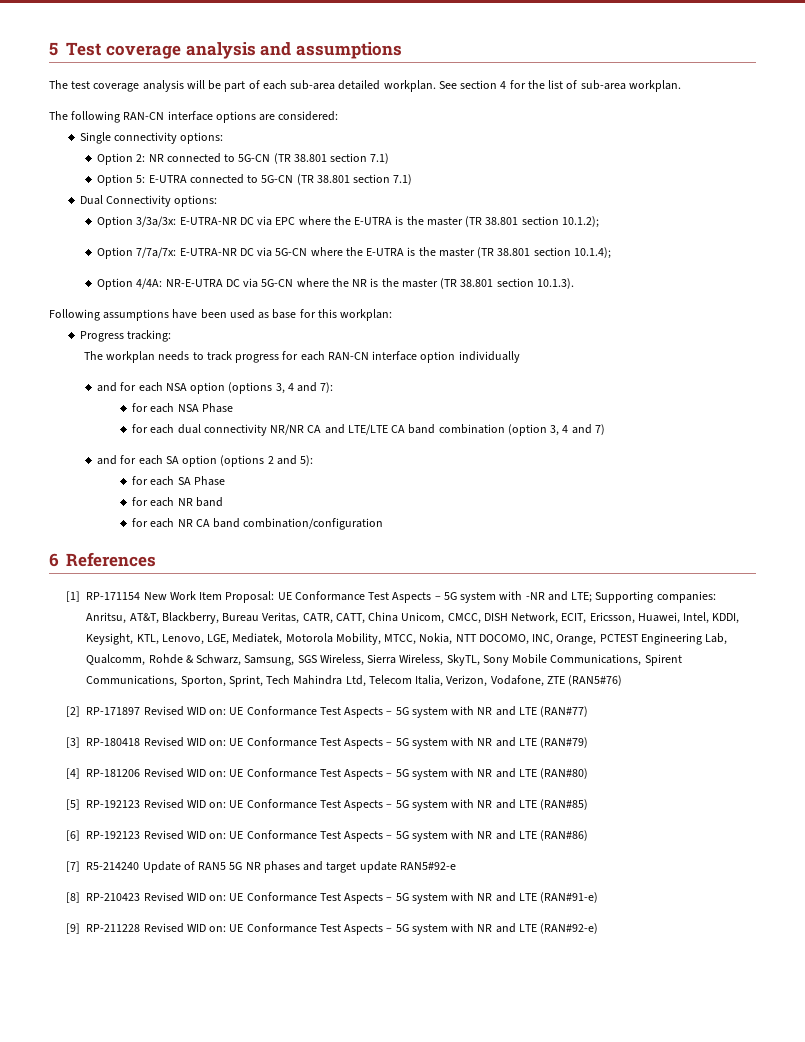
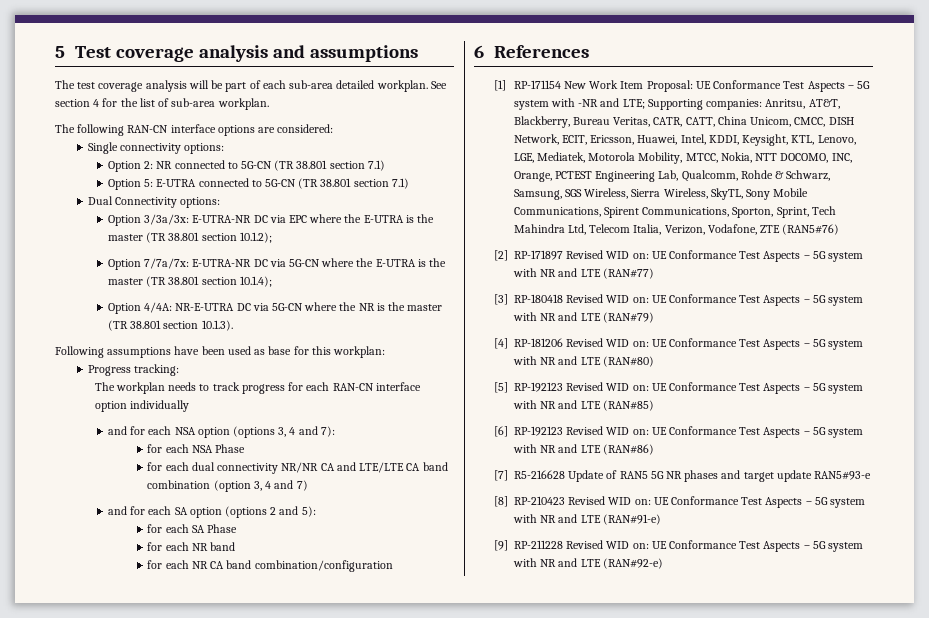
[86,862,140,870] R5-214240 -> [513,470,565,479] R5-216628
[399,862,456,870] RAN5#92-e -> [814,471,872,480] RAN5#93-e

